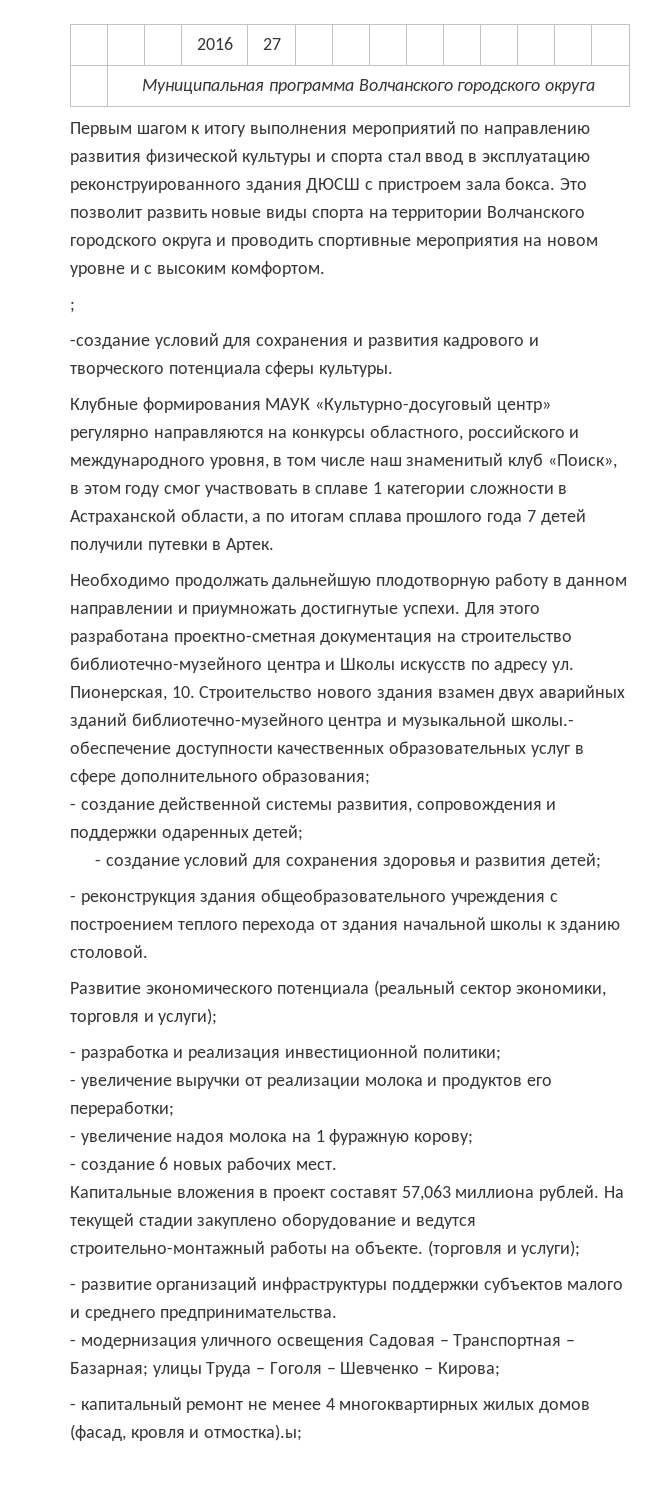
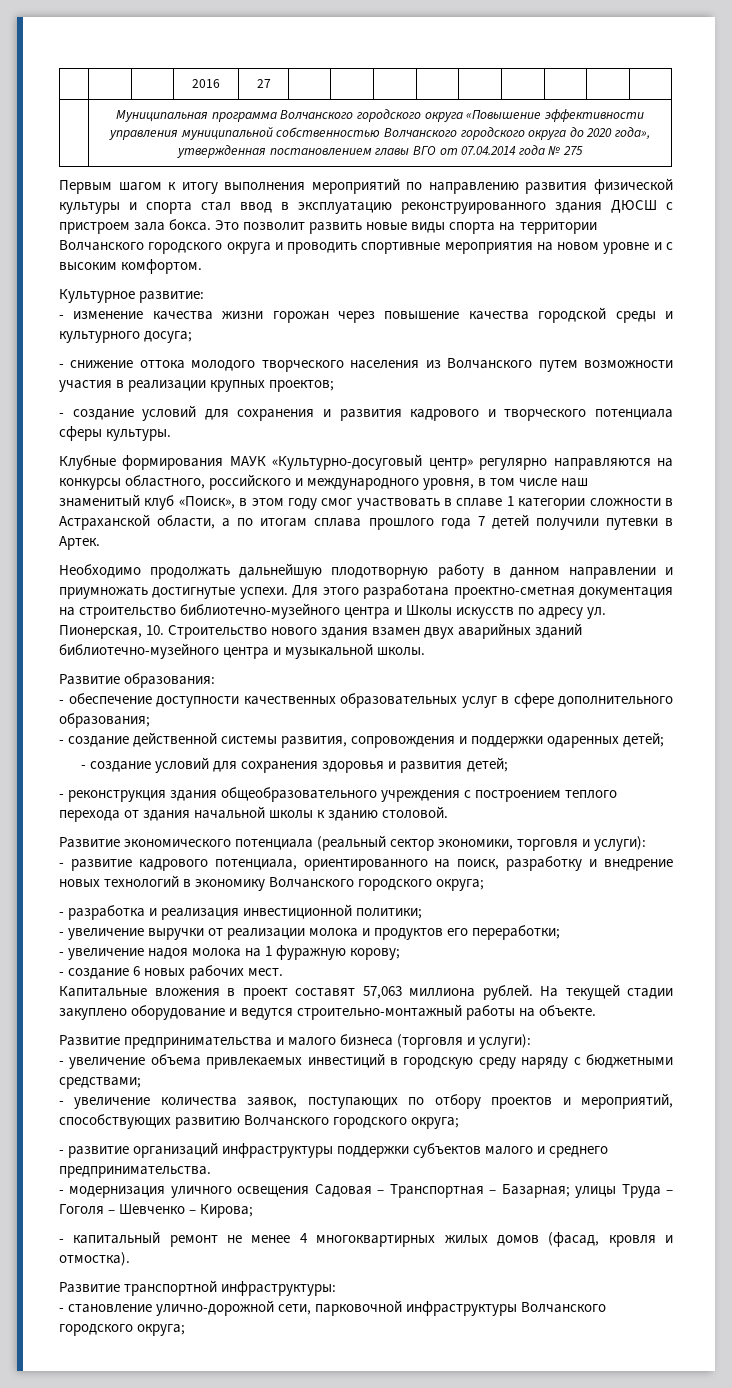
(595, 88) none -> [466,109,644,122] [108,127,651,140] [176,145,584,158] «Повышение эффективности управления муниципальной собственностью Волчанского городского округа до 2020 года», утвержденная постановлением главы ВГО от 07.04.2014 года № 275
[70,301,75,313] [70,337,150,349] ; // -создание -> [59,289,205,303] [59,307,673,323] [59,331,193,343] [59,358,674,372] [59,380,335,392] [59,409,134,420] Культурное развитие: // - изменение качества жизни горожан через повышение качества городской среды и культурного досуга; // - снижение оттока молодого творческого населения из Волчанского путем возможности участия в реализации крупных проектов; // - создание
[510,717,574,726] школы.- -> [377,647,426,656] [59,673,216,688] [59,700,64,704] школы. // Развитие образования: // -
[158,1008,218,1025] услуги); -> [594,836,647,851] [59,856,673,871] [59,875,485,891] услуги): // - развитие кадрового потенциала, ориентированного на поиск, разработку и внедрение новых технологий в экономику Волчанского городского округа;
[427,1240,581,1257] (торговля и услуги); -> [59,1034,532,1049] [59,1053,673,1069] [59,1077,141,1089] [59,1093,674,1109] [59,1114,460,1129] // Развитие предпринимательства и малого бизнеса (торговля и услуги): // - увеличение объема привлекаемых инвестиций в городскую среду наряду с бюджетными средствами; // - увеличение количества заявок, поступающих по отбору проектов и мероприятий, способствующих развитию Волчанского городского округа;
[204,1424,303,1441] отмостка).ы; -> [59,1252,130,1266] [59,1280,337,1296] [59,1300,607,1316] [59,1324,186,1336] отмостка). // Развитие транспортной инфраструктуры: // - становление улично-дорожной сети, парковочной инфраструктуры Волчанского городского округа;

